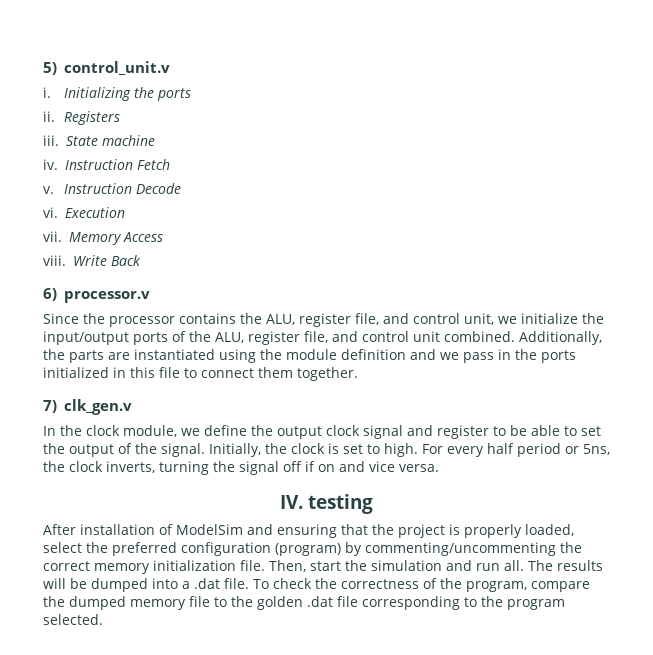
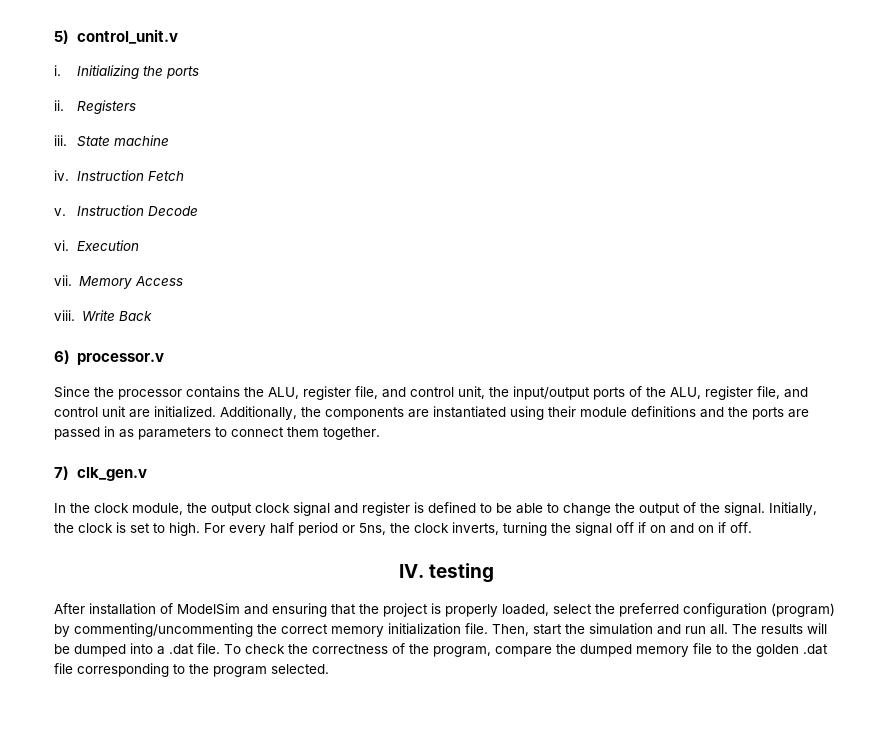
[498,313,578,324] we initialize -> (485, 392) none
[444,331,515,342] combined. -> [129,406,216,418] are initialized.
[69,350,104,363] parts -> [325,407,404,420] components
[260,349,576,363] [43,367,180,378] the module definition and we pass in the ports initialized in this file -> [548,406,809,420] [54,426,211,440] their module definitions and the ports are passed in as parameters
[181,425,247,436] we define -> (183, 509) none
(489, 432) none -> [414,502,476,513] is defined
[581,426,601,436] set -> [563,503,611,516] change
[369,461,439,472] vice versa. -> [698,522,752,533] on if off.

